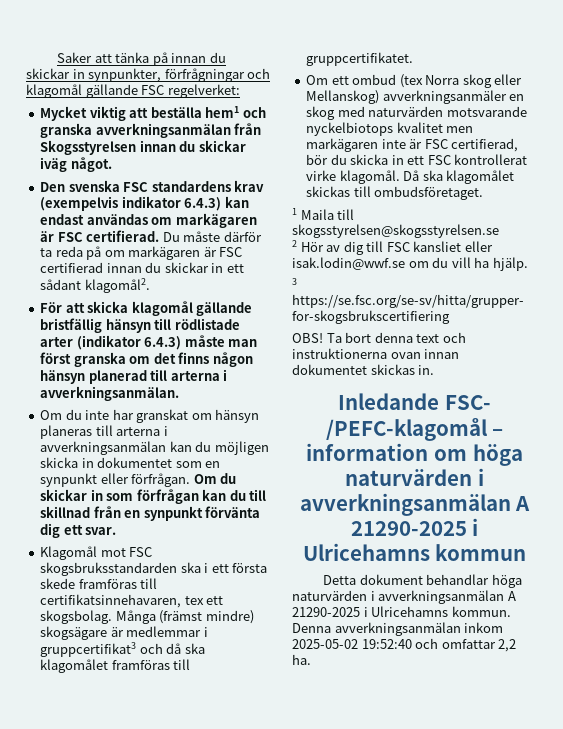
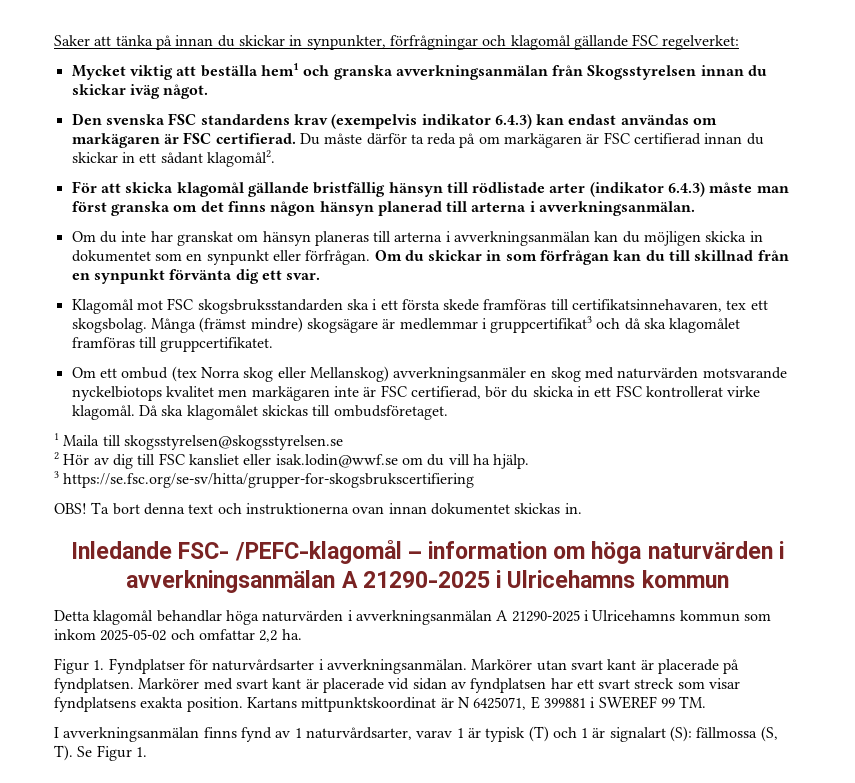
[359,574,423,585] dokument -> [93,610,154,625] klagomål
[451,606,511,617] [292,622,461,636] kommun. Denna avverkningsanmälan -> [679,610,771,622] kommun som
[361,639,412,649] 19:52:40 -> (167, 635) none
(311, 659) none -> [54,658,740,674] [54,678,741,693] [54,696,707,712] [54,726,778,742] [54,745,147,761] // Figur 1. Fyndplatser för naturvårdsarter i avverkningsanmälan. Markörer utan svart kant är placerade på fyndplatsen. Markörer med svart kant är placerade vid sidan av fyndplatsen har ett svart streck som visar fyndplatsens exakta position. Kartans mittpunktskoordinat är N 6425071, E 399881 i SWEREF 99 TM. // I avverkningsanmälan finns fynd av 1 naturvårdsarter, varav 1 är typisk (T) och 1 är signalart (S): fällmossa (S, T). Se Figur 1.

